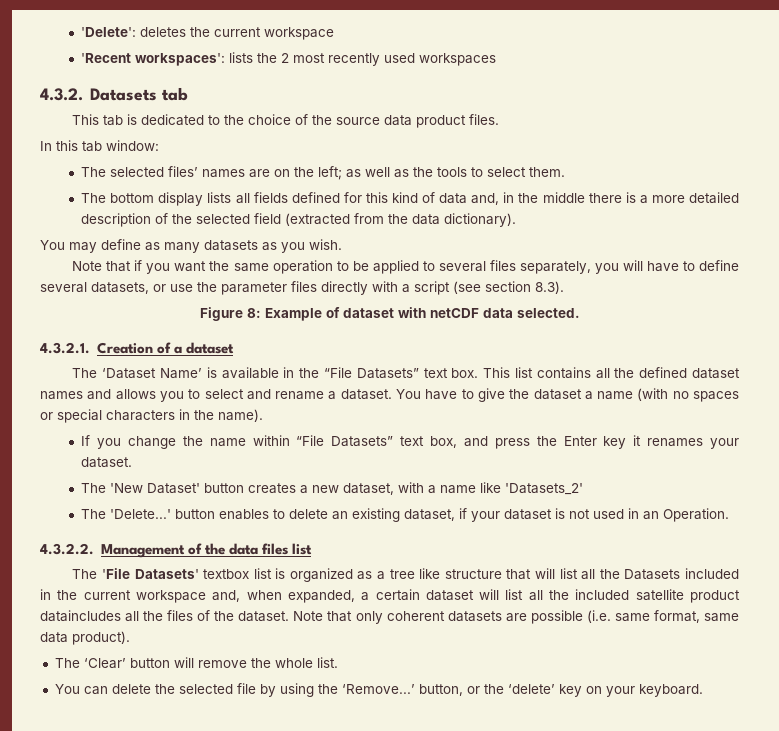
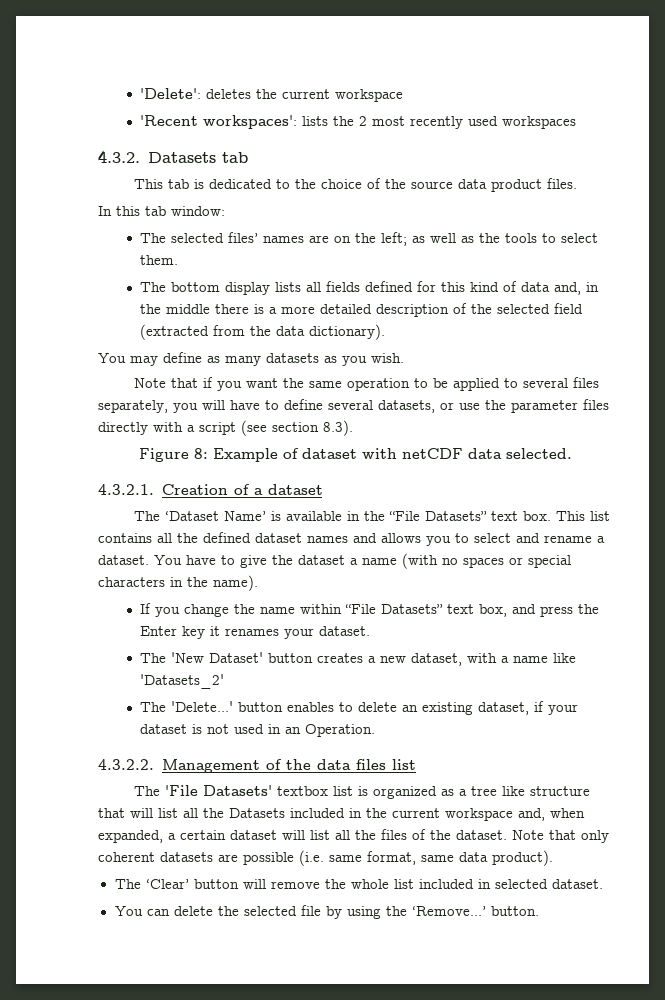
[575,589,740,603] [40,610,164,622] included satellite product dataincludes all the -> (376, 835) none
[316,657,338,668] list. -> [393,879,603,889] list included in selected dataset.
[418,684,703,697] button, or the ‘delete’ key on your keyboard. -> [490,906,539,916] button.

